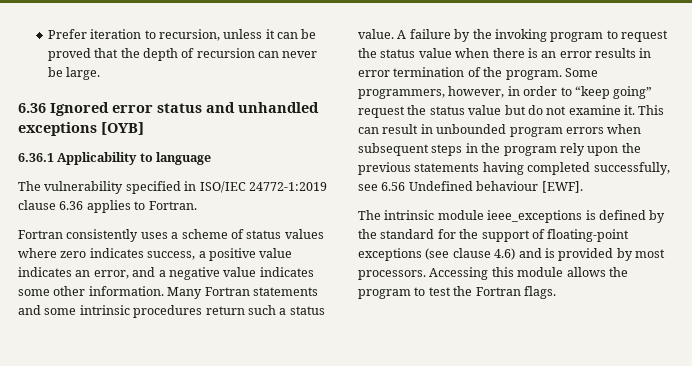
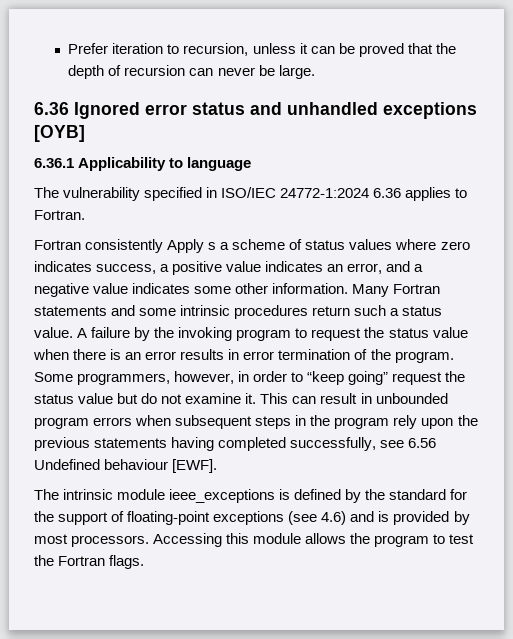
[248,182,327,191] [18,200,56,210] 24772-1:2019 clause -> [280,188,370,198] 24772-1:2024
[140,232,168,239] uses -> [167,239,217,253] Apply s
[452,248,491,258] clause -> (318, 518) none

